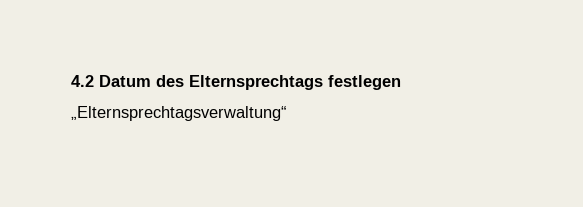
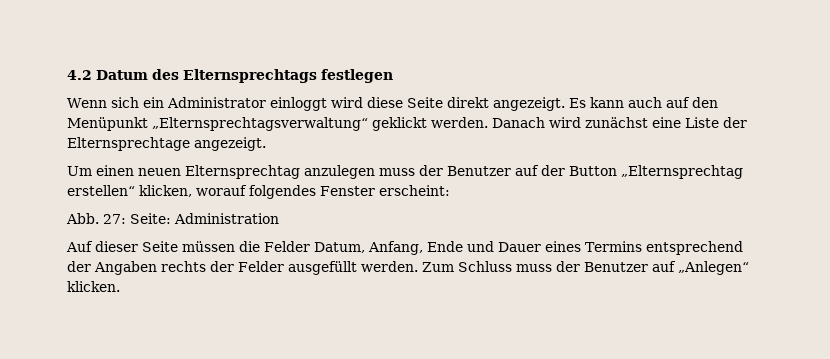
[71,106,287,121] „Elternsprechtagsverwaltung“ -> [67,97,718,111] [67,117,747,131] [67,137,266,151] [67,165,743,179] [67,185,450,199] [66,213,279,224] [66,241,743,255] [67,261,749,275] [67,281,120,292] Wenn sich ein Administrator einloggt wird diese Seite direkt angezeigt. Es kann auch auf den Menüpunkt „Elternsprechtagsverwaltung“ geklickt werden. Danach wird zunächst eine Liste der Elternsprechtage angezeigt. // Um einen neuen Elternsprechtag anzulegen muss der Benutzer auf der Button „Elternsprechtag erstellen“ klicken, worauf folgendes Fenster erscheint: // Abb. 27: Seite: Administration // Auf dieser Seite müssen die Felder Datum, Anfang, Ende und Dauer eines Termins entsprechend der Angaben rechts der Felder ausgefüllt werden. Zum Schluss muss der Benutzer auf „Anlegen“ klicken.

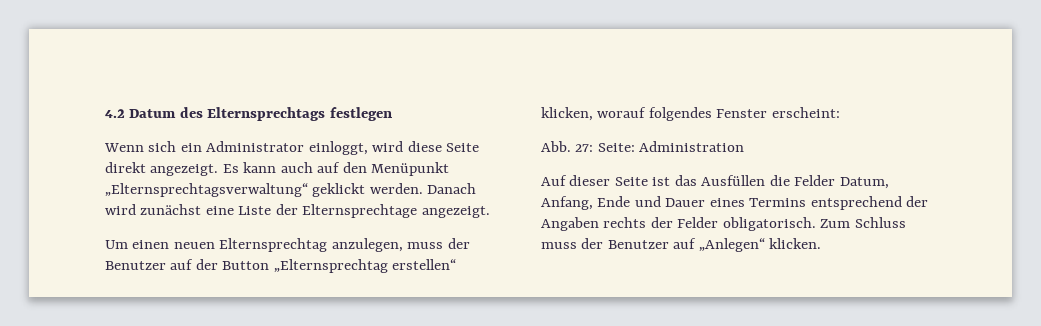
[269,97,327,111] einloggt -> [308,141,368,155] einloggt,
[304,165,375,179] anzulegen -> [331,238,403,252] anzulegen,
[182,241,235,252] müssen -> [652,175,766,186] ist das Ausfüllen
[288,261,418,275] ausgefüllt werden. -> [722,217,816,231] obligatorisch.

